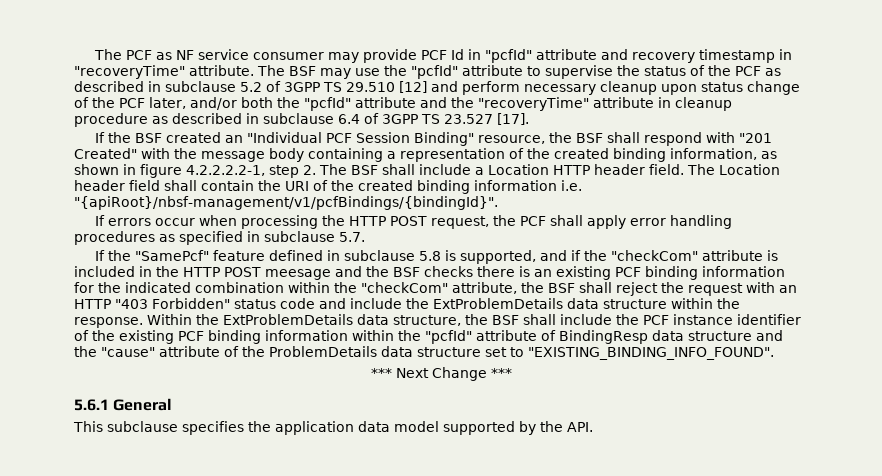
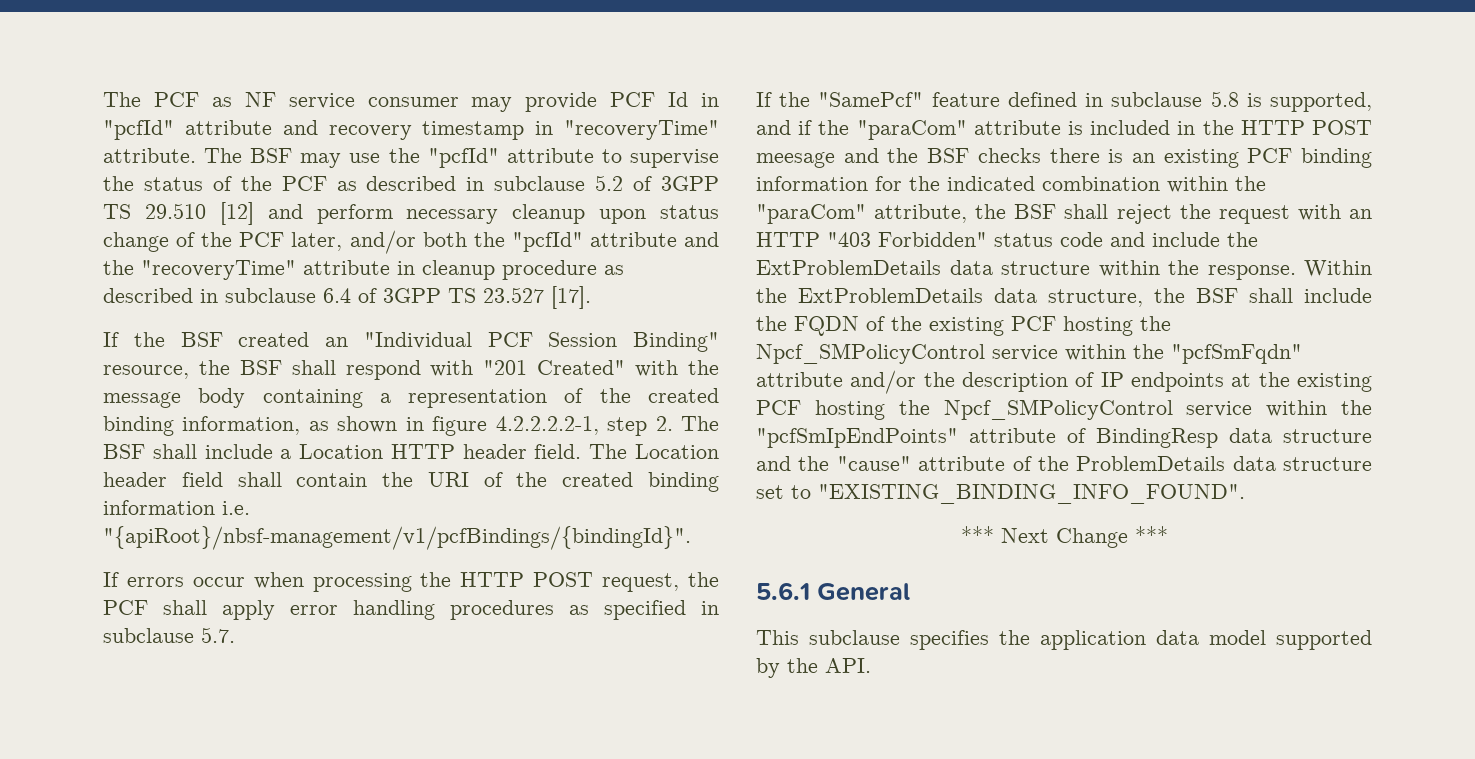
[611,250,699,261] "checkCom" -> [856,120,967,140] "paraCom"
[361,282,448,293] "checkCom" -> [756,204,866,224] "paraCom"
[643,314,801,325] PCF instance identifier -> [794,316,859,336] FQDN
[208,330,472,344] binding information within the "pcfId" -> [1063,316,1171,336] [756,343,1302,364] [756,370,1372,394] [756,399,1372,420] [756,428,958,448] hosting the Npcf_SMPolicyControl service within the "pcfSmFqdn" attribute and/or the description of IP endpoints at the existing PCF hosting the Npcf_SMPolicyControl service within the "pcfSmIpEndPoints"

